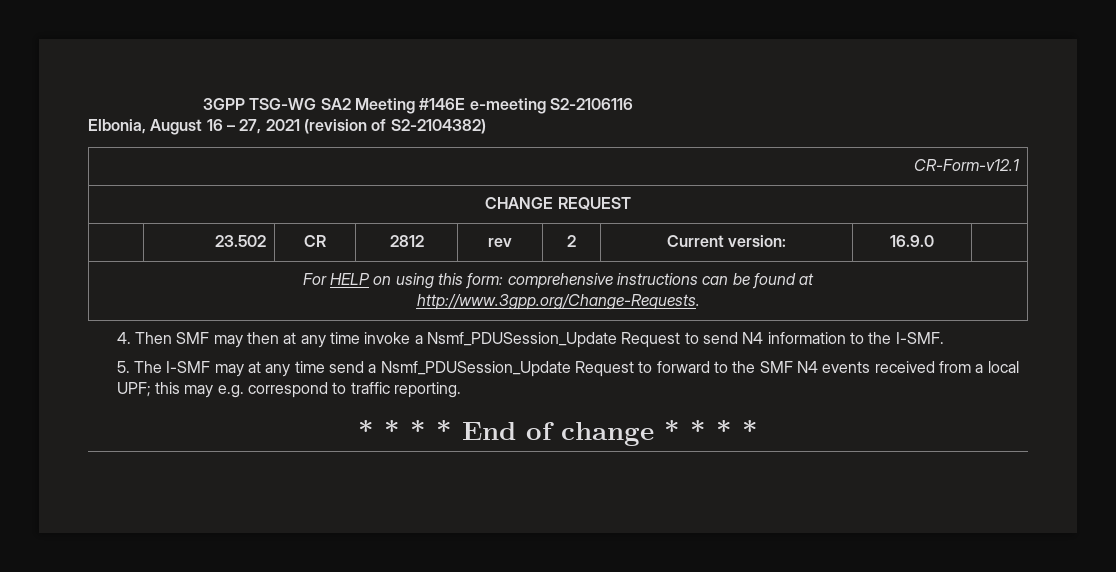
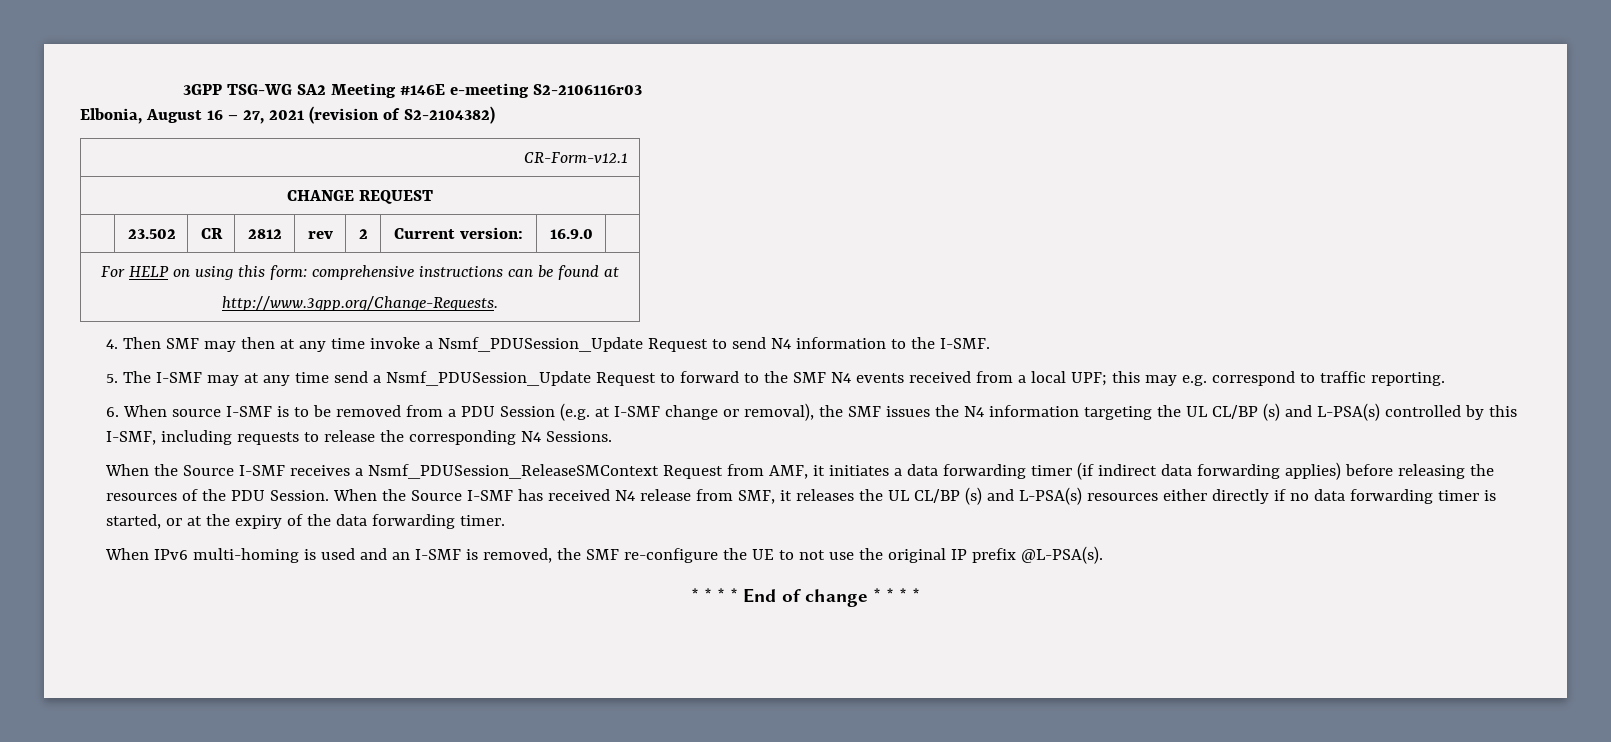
[550,98,634,110] S2-2106116 -> [533,84,643,95] S2-2106116r03
(462, 390) none -> [105,403,1517,421] [105,430,612,445] [104,462,1494,480] [105,487,1496,505] [105,514,505,529] [104,546,1103,564] // 6. When source I-SMF is to be removed from a PDU Session (e.g. at I-SMF change or removal), the SMF issues the N4 information targeting the UL CL/BP (s) and L-PSA(s) controlled by this I-SMF, including requests to release the corresponding N4 Sessions. // When the Source I-SMF receives a Nsmf_PDUSession_ReleaseSMContext Request from AMF, it initiates a data forwarding timer (if indirect data forwarding applies) before releasing the resources of the PDU Session. When the Source I-SMF has received N4 release from SMF, it releases the UL CL/BP (s) and L-PSA(s) resources either directly if no data forwarding timer is started, or at the expiry of the data forwarding timer. // When IPv6 multi-homing is used and an I-SMF is removed, the SMF re-configure the UE to not use the original IP prefix @L-PSA(s).

